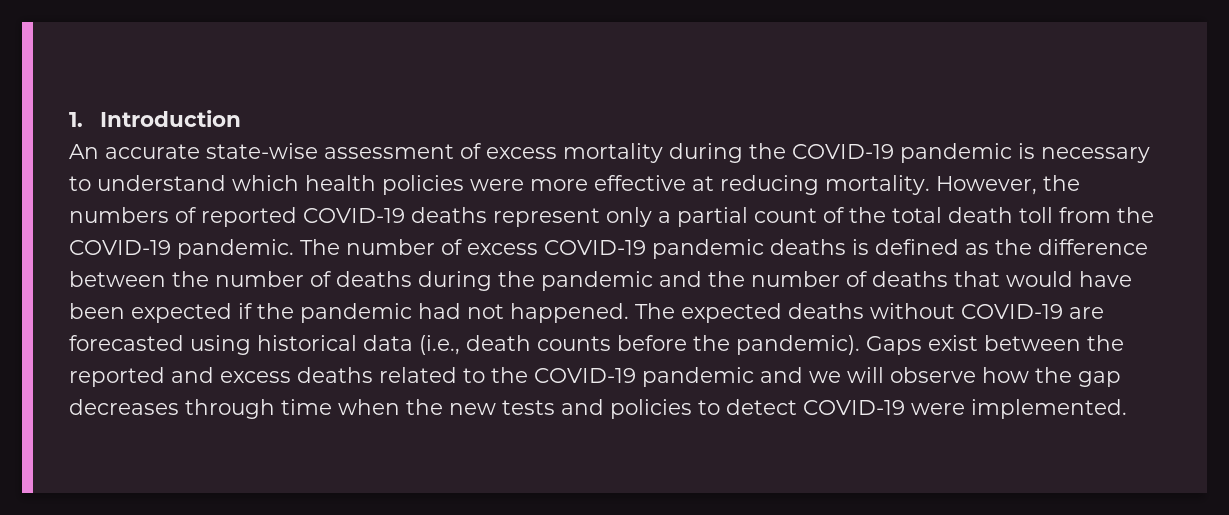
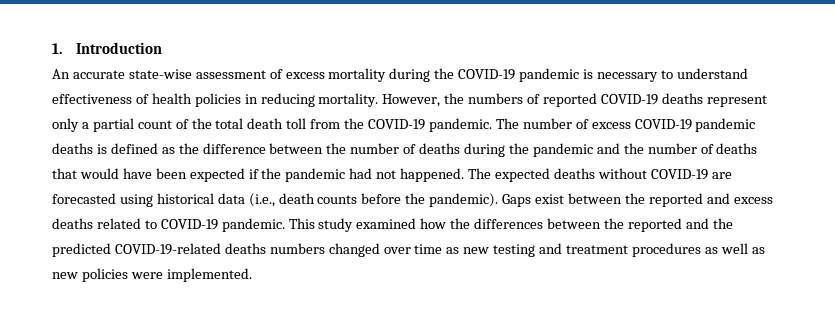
[232,175,714,195] which health policies were more effective at -> [52,93,258,107] effectiveness of health policies in
[491,367,1121,387] [69,399,905,419] the COVID-19 pandemic and we will observe how the gap decreases through time when the new tests and policies to detect COVID-19 -> [160,218,733,232] [52,243,765,257] [52,268,128,282] COVID-19 pandemic. This study examined how the differences between the reported and the predicted COVID-19-related deaths numbers changed over time as new testing and treatment procedures as well as new policies

